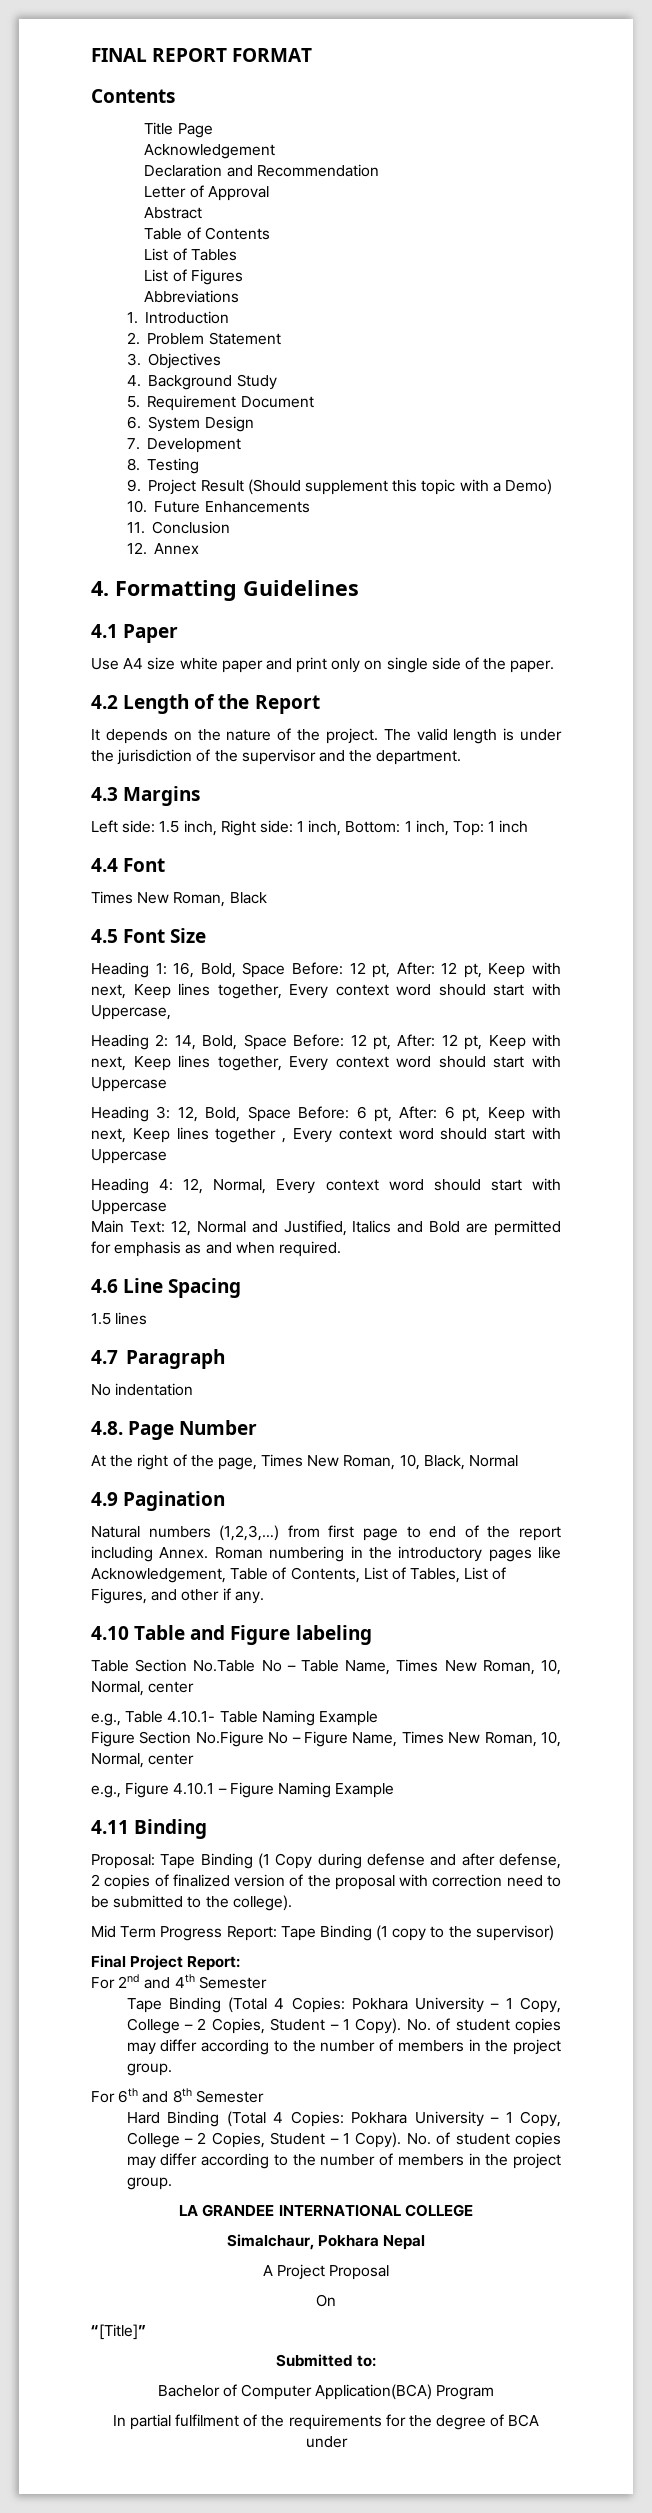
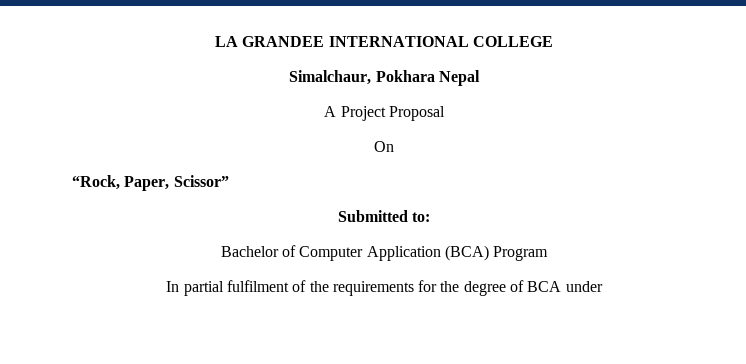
[91,48,313,62] [91,89,175,103] [144,122,213,138] [144,144,276,159] [144,164,379,177] [144,185,269,201] [144,207,203,219] [144,227,270,240] [144,248,237,261] [144,269,243,285] [144,290,240,303] [126,311,230,324] [126,332,281,345] [126,353,222,369] [126,374,277,390] [126,395,314,411] [126,416,254,432] [126,438,242,453] [126,458,200,474] [126,479,552,495] [126,500,310,513] [126,521,231,534] [126,542,200,555] [91,580,359,601] [91,624,179,643] [91,657,555,673] [91,694,320,714] [91,728,562,744] [91,749,462,765] [91,786,201,806] [91,820,529,836] [91,858,166,872] [91,891,267,907] [91,928,207,943] [91,962,561,978] [91,983,561,999] [91,1005,171,1020] [91,1034,561,1050] [91,1055,561,1071] [91,1077,167,1092] [91,1106,561,1122] [91,1127,561,1143] [91,1149,167,1164] [91,1178,561,1194] [91,1200,167,1215] [91,1220,561,1236] [91,1241,341,1257] [91,1278,242,1298] [91,1312,148,1325] [91,1349,225,1369] [91,1383,194,1396] [91,1420,258,1440] [91,1454,519,1470] [91,1491,226,1511] [91,1525,562,1541] [91,1546,561,1562] [91,1567,507,1583] [91,1588,264,1604] [91,1625,372,1645] [91,1659,561,1675] [91,1681,195,1696] [91,1710,378,1726] [91,1731,561,1747] [91,1753,195,1768] [91,1782,395,1798] [91,1819,208,1839] [91,1853,561,1869] [91,1874,561,1890] [91,1895,292,1911] [91,1925,554,1941] [91,1955,241,1971] [91,1974,267,1989] [126,1997,561,2013] [126,2018,561,2034] [126,2039,562,2055] [126,2063,172,2076] [91,2088,264,2103] [126,2111,561,2127] [126,2132,561,2148] [126,2153,562,2169] [126,2177,172,2190] FINAL REPORT FORMAT // Contents // Title Page // Acknowledgement // Declaration and Recommendation // Letter of Approval // Abstract // Table of Contents // List of Tables // List of Figures // Abbreviations // 1. Introduction // 2. Problem Statement // 3. Objectives // 4. Background Study // 5. Requirement Document // 6. System Design // 7. Development // 8. Testing // 9. Project Result (Should supplement this topic with a Demo) // 10. Future Enhancements // 11. Conclusion // 12. Annex // 4. Formatting Guidelines // 4.1 Paper // Use A4 size white paper and print only on single side of the paper. // 4.2 Length of the Report // It depends on the nature of the project. The valid length is under the jurisdiction of the supervisor and the department. // 4.3 Margins // Left side: 1.5 inch, Right side: 1 inch, Bottom: 1 inch, Top: 1 inch // 4.4 Font // Times New Roman, Black // 4.5 Font Size // Heading 1: 16, Bold, Space Before: 12 pt, After: 12 pt, Keep with next, Keep lines together, Every context word should start with Uppercase, // Heading 2: 14, Bold, Space Before: 12 pt, After: 12 pt, Keep with next, Keep lines together, Every context word should start with Uppercase // Heading 3: 12, Bold, Space Before: 6 pt, After: 6 pt, Keep with next, Keep lines together , Every context word should start with Uppercase // Heading 4: 12, Normal, Every context word should start with Uppercase // Main Text: 12, Normal and Justified, Italics and Bold are permitted for emphasis as and when required. // 4.6 Line Spacing // 1.5 lines // 4.7 Paragraph // No indentation // 4.8. Page Number // At the right of the page, Times New Roman, 10, Black, Normal // 4.9 Pagination // Natural numbers (1,2,3,…) from first page to end of the report including Annex. Roman numbering in the introductory pages like Acknowledgement, Table of Contents, List of Tables, List of Figures, and other if any. // 4.10 Table and Figure labeling // Table Section No.Table No – Table Name, Times New Roman, 10, Normal, center // e.g., Table 4.10.1- Table Naming Example // Figure Section No.Figure No – Figure Name, Times New Roman, 10, Normal, center // e.g., Figure 4.10.1 – Figure Naming Example // 4.11 Binding // Proposal: Tape Binding (1 Copy during defense and after defense, 2 copies of finalized version of the proposal with correction need to be submitted to the college). // Mid Term Progress Report: Tape Binding (1 copy to the supervisor) // Final Project Report: // For 2nd and 4th Semester // Tape Binding (Total 4 Copies: Pokhara University – 1 Copy, College – 2 Copies, Student – 1 Copy). No. of student copies may differ according to the number of members in the project group. // For 6th and 8th Semester // Hard Binding (Total 4 Copies: Pokhara University – 1 Copy, College – 2 Copies, Student – 1 Copy). No. of student copies may differ according to the number of members in the project group. // -> (215, 41) none
[91,2324,146,2340] “[Title]” -> [72,175,229,191] “Rock, Paper, Scissor”
[315,2384,433,2400] Application(BCA) -> [366,245,489,261] Application (BCA)

